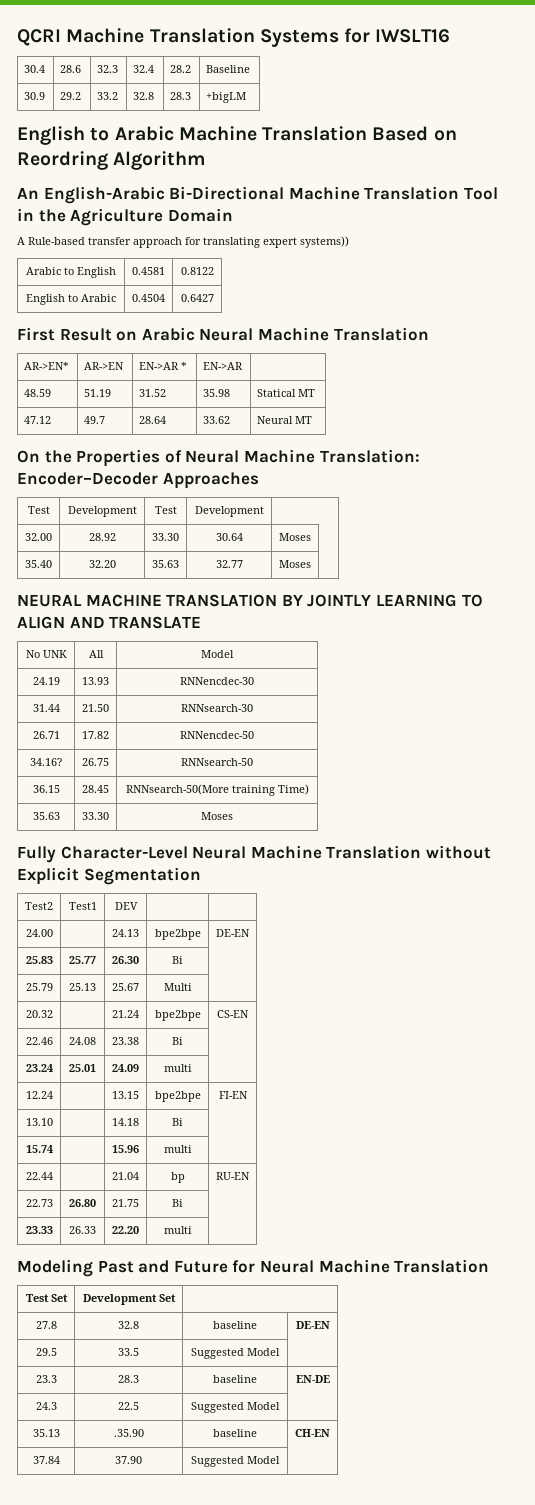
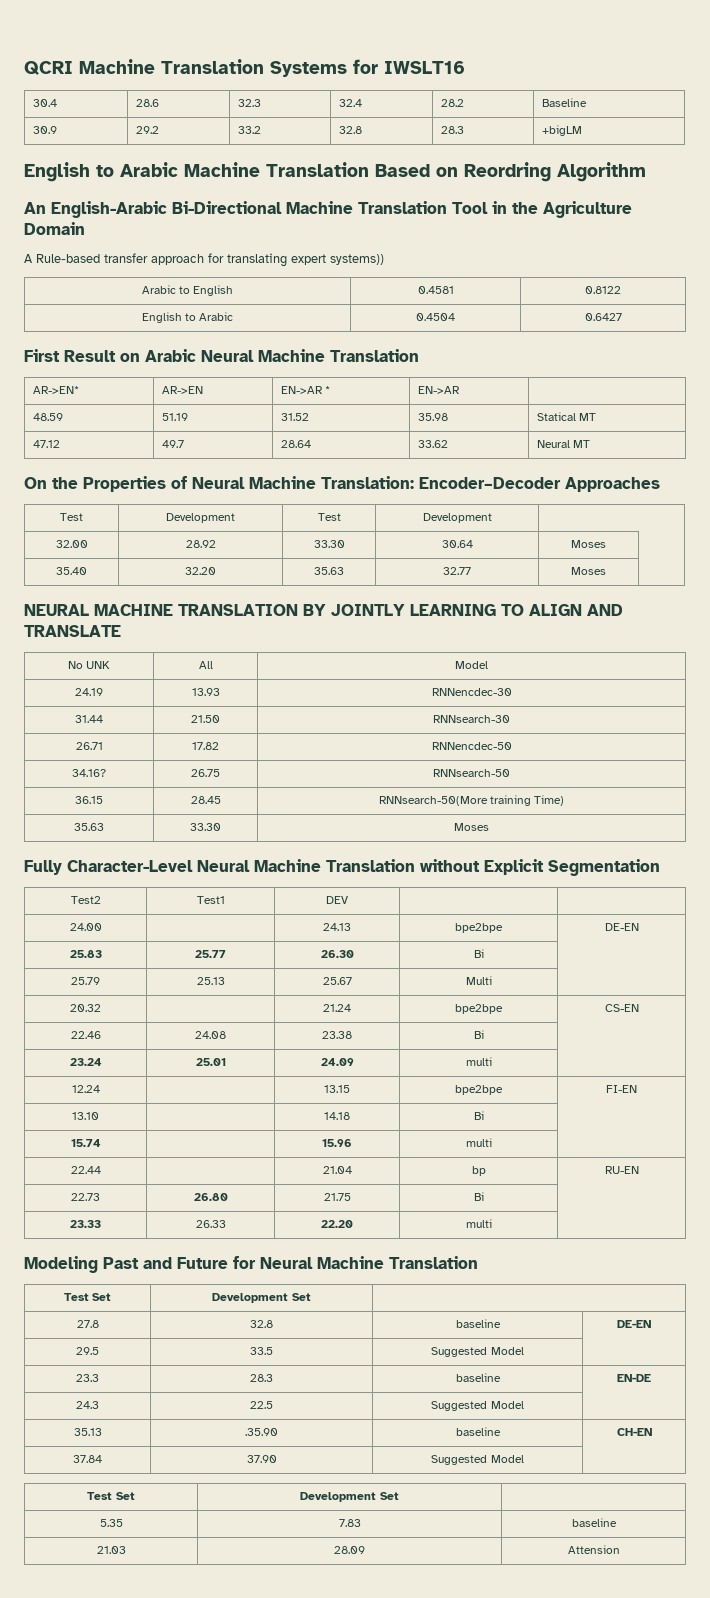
(280, 1460) none -> [87,1492,135,1500] [300,1492,399,1502] [99,1519,123,1527] [338,1519,361,1527] [571,1518,617,1527] [96,1546,126,1554] [334,1546,365,1554] [567,1545,620,1554] // Test Set | Development Set | // 5.35 | 7.83 | baseline // 21.03 | 28.09 | Attension

